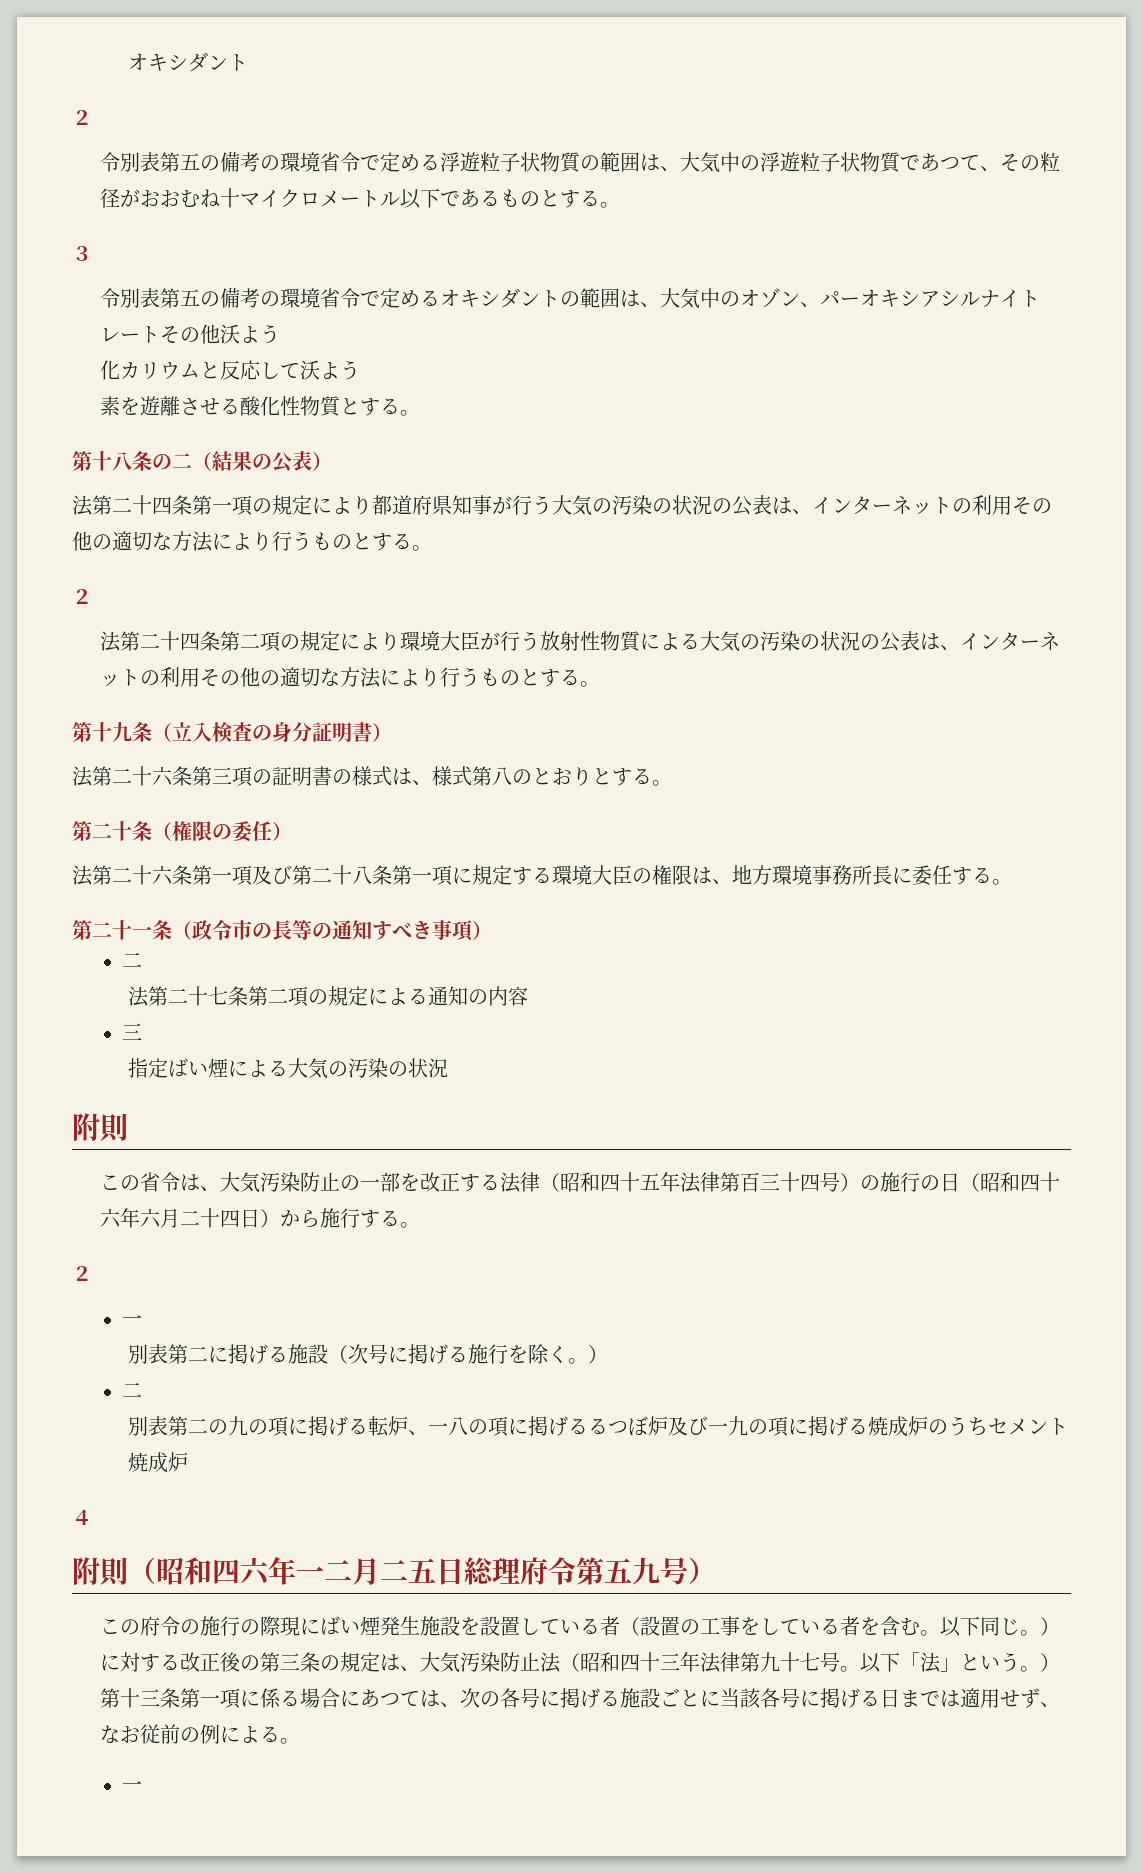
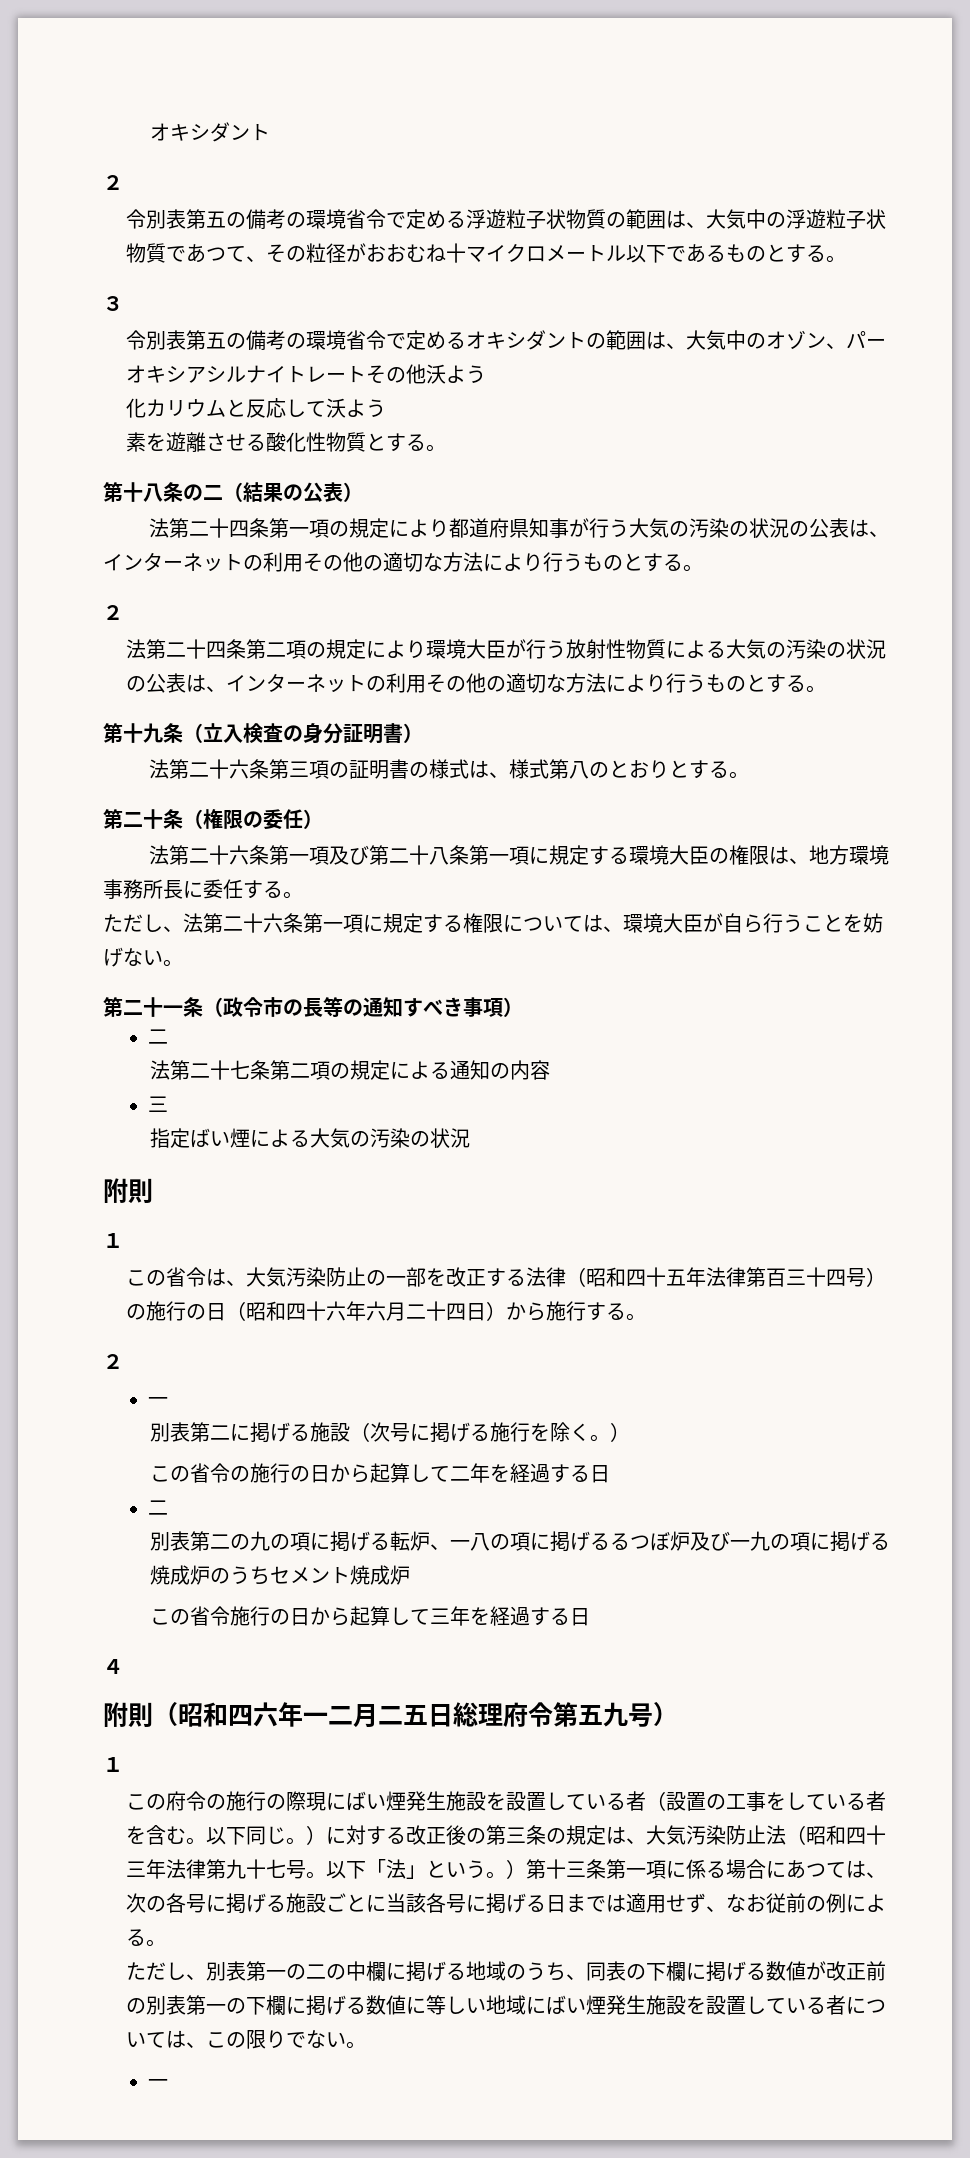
(1012, 882) none -> [103,913,883,933] [103,947,183,967] // ただし、法第二十六条第一項に規定する権限については、環境大臣が自ら行うことを妨げない。
(128, 1127) none -> [103,1233,123,1248] // １
(608, 1354) none -> [149,1463,610,1483] // この省令の施行の日から起算して二年を経過する日
(188, 1462) none -> [149,1606,590,1626] // この省令施行の日から起算して三年を経過する日
(716, 1570) none -> [103,1757,123,1772] // １
(300, 1741) none -> [126,1961,887,1982] [126,1995,887,2016] [126,2029,367,2049] // ただし、別表第一の二の中欄に掲げる地域のうち、同表の下欄に掲げる数値が改正前の別表第一の下欄に掲げる数値に等しい地域にばい煙発生施設を設置している者については、この限りでない。

